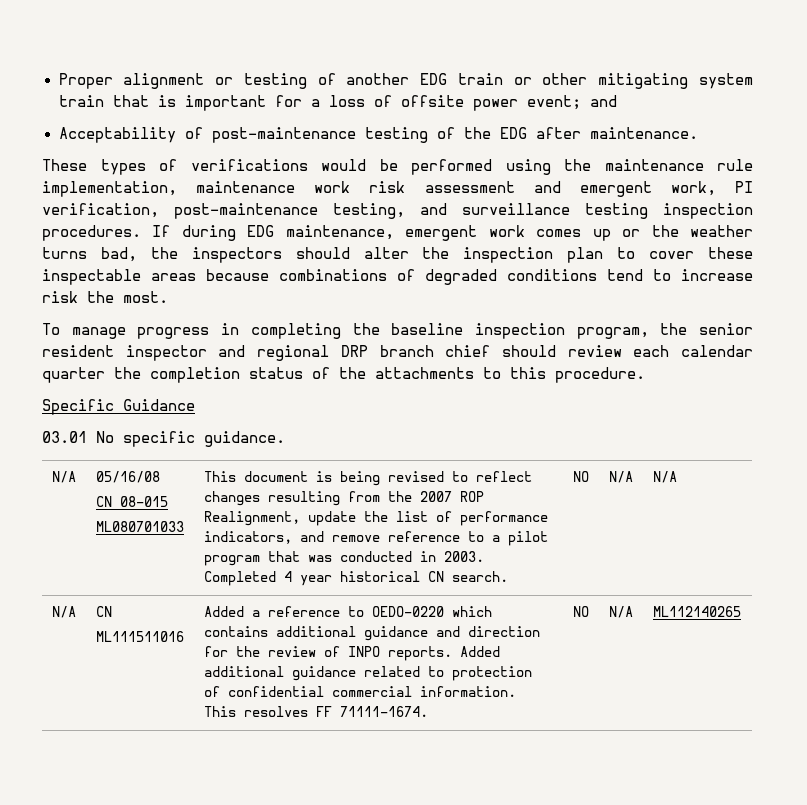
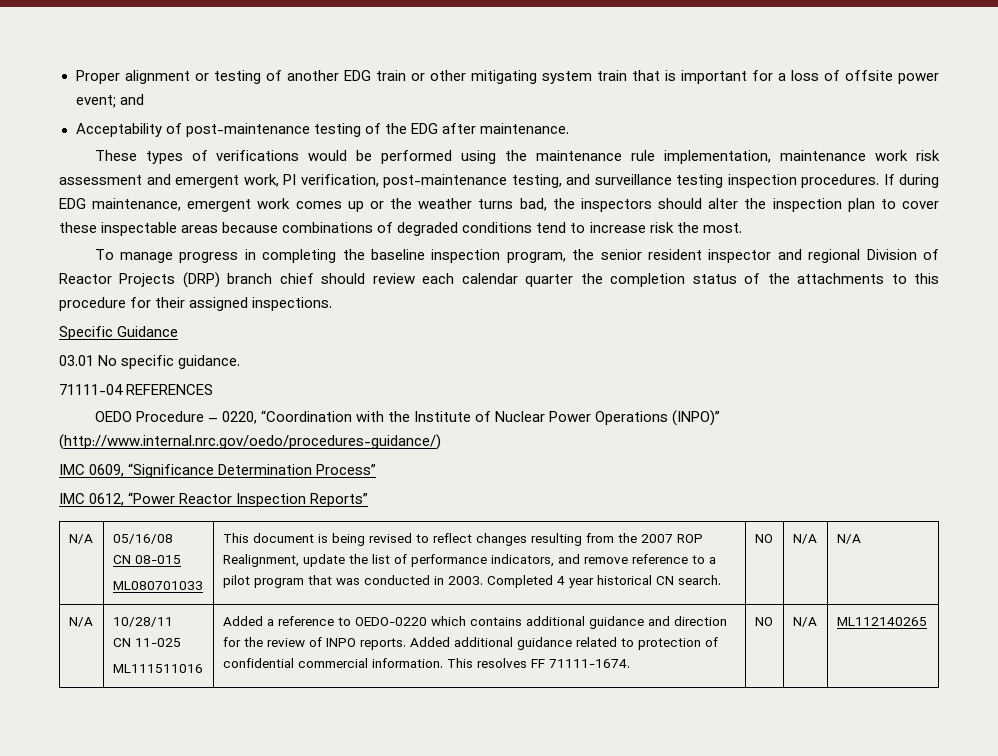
[340,345,368,357] DRP -> [866,249,939,260] [59,272,220,288] Division of Reactor Projects (DRP)
[555,367,645,383] procedure. -> [59,297,333,311] procedure for their assigned inspections.
(285, 439) none -> [59,384,214,395] [94,410,721,426] [59,434,441,450] [59,463,377,478] [59,492,369,507] // 71111-04 REFERENCES // OEDO Procedure – 0220, “Coordination with the Institute of Nuclear Power Operations (INPO)” (http://www.internal.nrc.gov/oedo/procedures-guidance/) // IMC 0609, “Significance Determination Process” // IMC 0612, “Power Reactor Inspection Reports”
[95,606,112,617] CN -> [112,617,173,627] [112,638,181,647] 10/28/11 // CN 11-025

